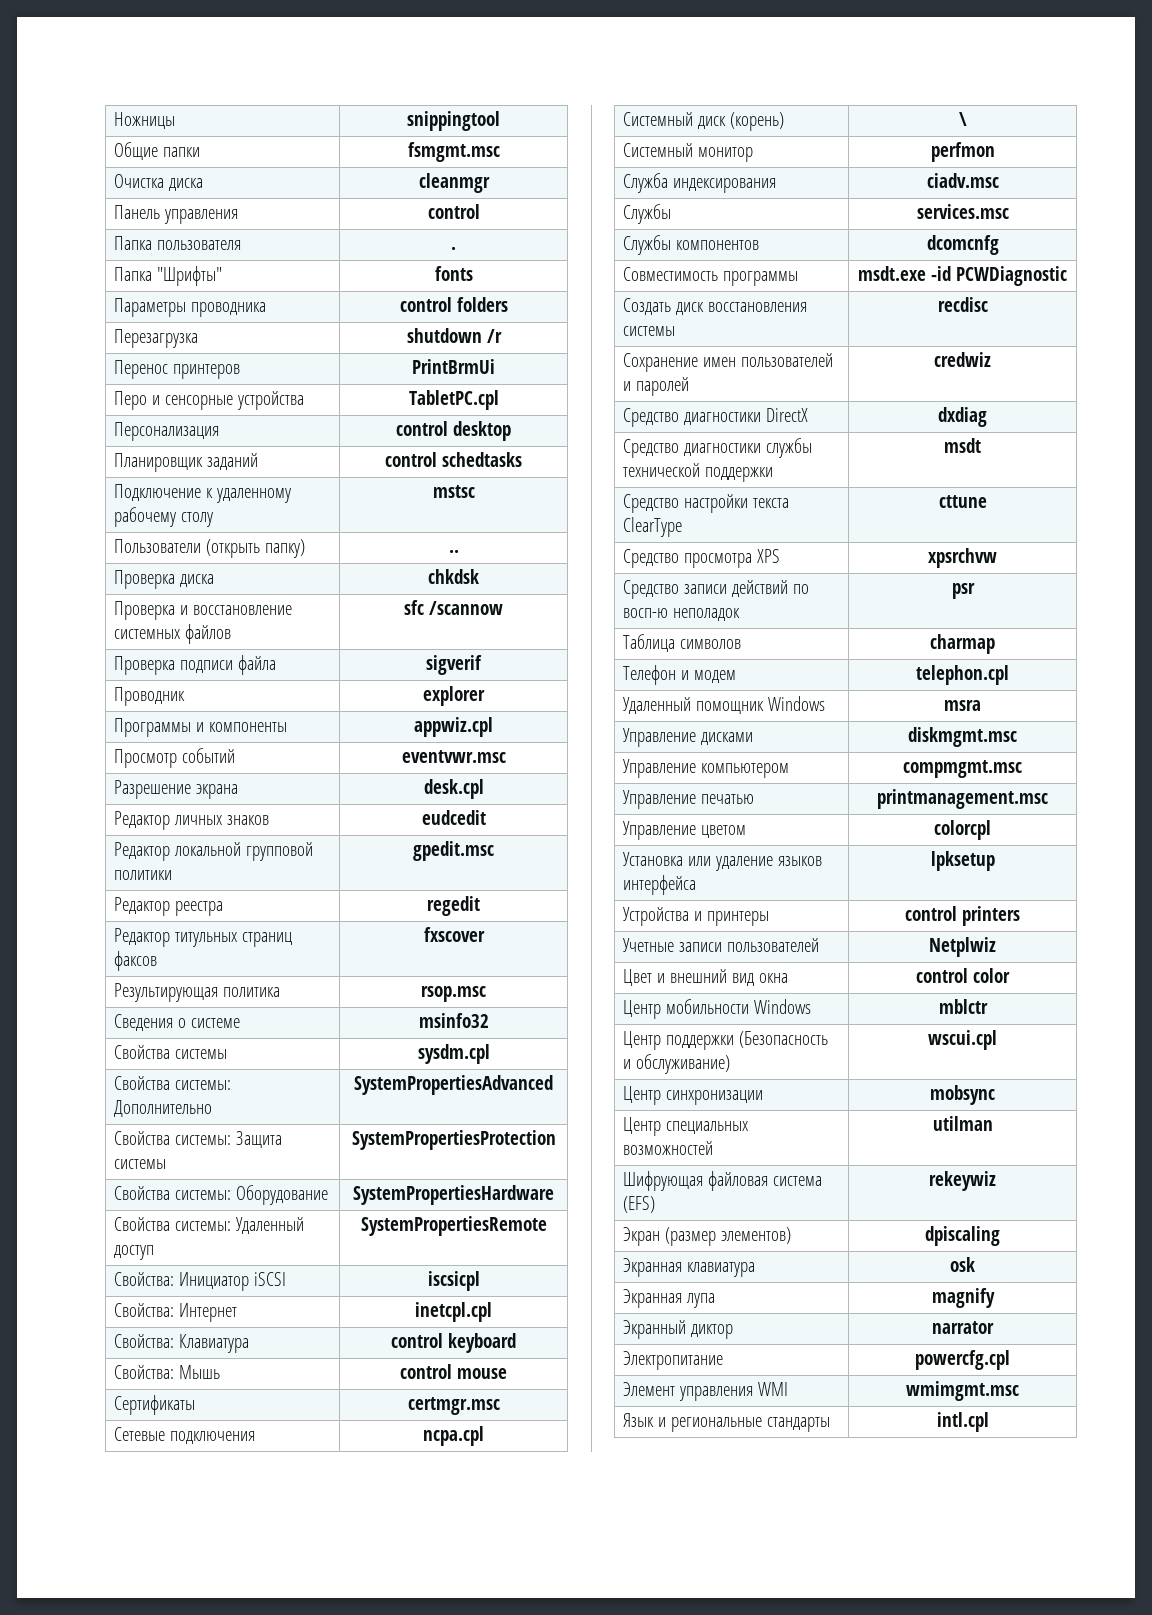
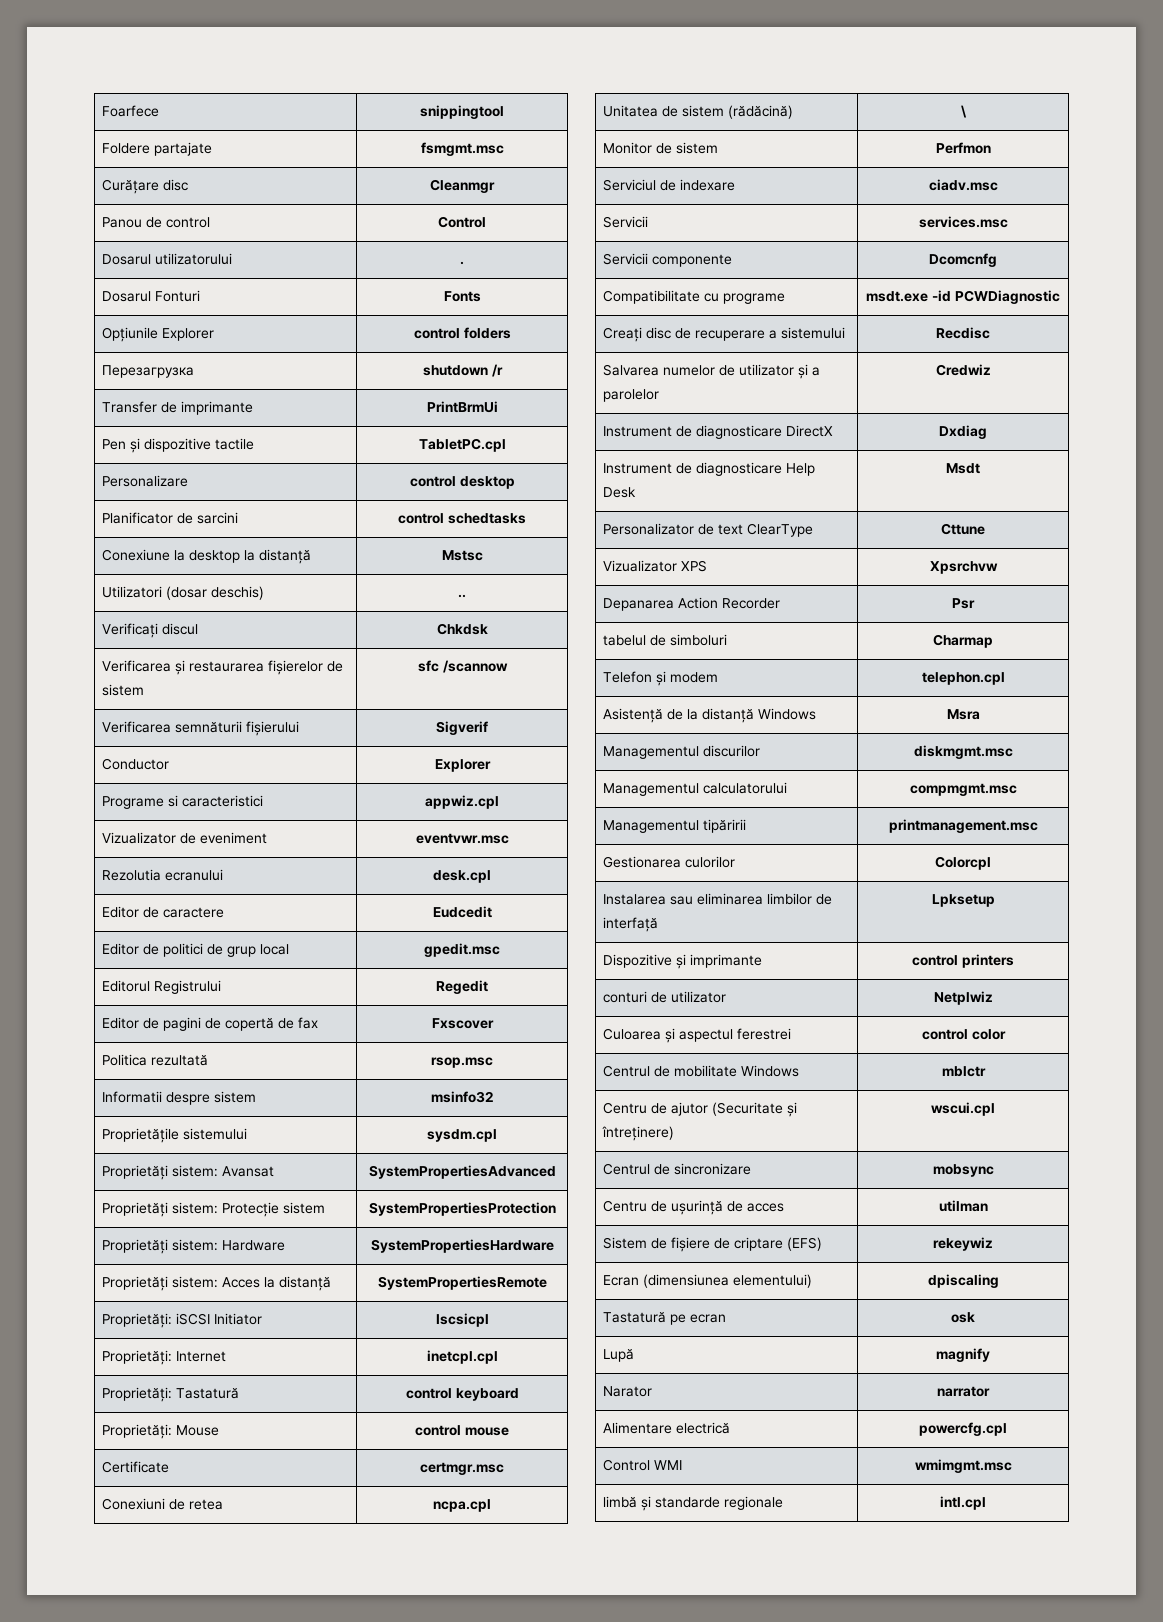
[114,112,176,129] Ножницы -> [101,105,159,117] Foarfece
[114,142,201,160] Общие папки -> [101,142,212,156] Foldere partajate
[114,174,204,191] [418,173,490,193] [114,205,239,224] [427,204,480,219] [114,236,242,250] [451,246,456,250] [114,266,223,286] [434,266,473,281] [114,298,267,317] Очистка диска | cleanmgr // Панель управления | control // Папка пользователя | . // Папка "Шрифты" | fonts // Параметры проводника -> [101,179,188,194] [430,179,495,193] [101,217,210,228] [438,216,486,228] [101,253,232,265] [460,261,464,265] [101,290,200,302] [443,291,481,302] [101,327,214,342] Curățare disc | Cleanmgr // Panou de control | Control // Dosarul utilizatorului | . // Dosarul Fonturi | Fonts // Opțiunile Explorer
[114,360,241,379] [412,359,495,374] [114,391,305,410] Перенос принтеров | PrintBrmUi // Перо и сенсорные устройства -> [101,401,253,415] [426,401,498,413] [101,438,254,453] Transfer de imprimante | PrintBrmUi // Pen și dispozitive tactile
[114,422,220,441] Персонализация -> [101,475,188,487] Personalizare
[114,453,259,472] Планировщик заданий -> [101,512,238,524] Planificator de sarcini
[114,484,292,503] [114,507,214,527] [432,485,475,498] [114,539,306,558] [448,549,459,553] [114,570,215,589] [428,569,479,584] [114,601,293,620] [114,624,232,644] [404,600,503,615] [114,655,277,675] [426,655,482,675] [114,687,186,706] [423,686,485,706] [114,718,288,737] [414,717,493,737] [114,748,236,768] Подключение к удаленному рабочему столу | mstsc // Пользователи (открыть папку) | .. // Проверка диска | chkdsk // Проверка и восстановление системных файлов | sfc /scannow // Проверка подписи файла | sigverif // Проводник | explorer // Программы и компоненты | appwiz.cpl // Просмотр событий -> [101,549,311,564] [441,550,483,561] [101,586,264,600] [458,594,466,598] [101,623,198,638] [436,623,488,635] [101,660,343,675] [101,684,144,696] [417,660,508,673] [101,721,299,736] [436,721,488,735] [101,758,169,770] [434,759,491,772] [101,795,263,809] [425,795,499,809] [101,832,267,844] Conexiune la desktop la distanță | Mstsc // Utilizatori (dosar deschis) | .. // Verificați discul | Chkdsk // Verificarea și restaurarea fișierelor de sistem | sfc /scannow // Verificarea semnăturii fișierului | Sigverif // Conductor | Explorer // Programe si caracteristici | appwiz.cpl // Vizualizator de eveniment
[114,780,239,799] Разрешение экрана -> [101,869,223,881] Rezolutia ecranului
[114,811,270,830] [421,810,486,825] [114,842,314,861] [114,870,173,880] [413,841,494,861] [114,897,224,916] [427,896,480,916] [114,928,293,947] [114,951,158,971] [423,927,485,942] [114,983,281,1002] [421,986,486,1002] [114,1014,241,1031] Редактор личных знаков | eudcedit // Редактор локальной групповой политики | gpedit.msc // Редактор реестра | regedit // Редактор титульных страниц факсов | fxscover // Результирующая политика | rsop.msc // Сведения о системе -> [101,906,224,918] [432,906,492,918] [101,943,289,957] [424,943,500,957] [101,980,221,994] [436,980,488,994] [101,1017,318,1031] [431,1018,494,1029] [101,1054,208,1066] [431,1057,493,1068] [101,1091,256,1105] Editor de caractere | Eudcedit // Editor de politici de grup local | gpedit.msc // Editorul Registrului | Regedit // Editor de pagini de copertă de fax | Fxscover // Politica rezultată | rsop.msc // Informatii despre sistem
[114,1045,228,1059] Свойства системы -> [101,1128,247,1143] Proprietățile sistemului
[114,1076,232,1090] [114,1100,213,1117] [354,1075,553,1095] [114,1131,283,1148] [114,1159,167,1169] [351,1130,556,1150] [114,1185,329,1205] [353,1185,554,1205] [114,1217,305,1234] [114,1245,155,1260] Свойства системы: Дополнительно | SystemPropertiesAdvanced // Свойства системы: Защита системы | SystemPropertiesProtection // Свойства системы: Оборудование | SystemPropertiesHardware // Свойства системы: Удаленный доступ -> [101,1165,274,1180] [368,1165,556,1179] [101,1202,325,1217] [368,1202,556,1216] [101,1239,285,1254] [370,1239,554,1253] [101,1276,331,1291] Proprietăți sistem: Avansat | SystemPropertiesAdvanced // Proprietăți sistem: Protecție sistem | SystemPropertiesProtection // Proprietăți sistem: Hardware | SystemPropertiesHardware // Proprietăți sistem: Acces la distanță
[114,1272,250,1291] Свойства: Инициатор -> [101,1313,172,1328] Proprietăți:
[427,1271,480,1291] [114,1303,238,1322] | iscsicpl // Свойства: Интернет -> [213,1313,262,1325] [435,1313,489,1327] [101,1350,226,1365] Initiator | Iscsicpl // Proprietăți: Internet
[114,1334,250,1353] Свойства: Клавиатура -> [101,1387,239,1402] Proprietăți: Tastatură
[114,1365,221,1379] Свойства: Мышь -> [101,1424,219,1439] Proprietăți: Mouse
[114,1395,196,1415] Сертификаты -> [101,1461,169,1473] Certificate
[114,1427,256,1444] [423,1426,484,1446] [623,112,785,131] [958,112,967,126] [623,143,754,162] [930,142,995,162] [623,173,777,193] Сетевые подключения | ncpa.cpl // Системный диск (корень) | \ // Системный монитор | perfmon // Служба индексирования -> [101,1498,223,1510] [433,1499,491,1512] [602,105,793,119] [960,105,967,118] [602,142,718,154] [935,142,991,154] [602,179,735,191] Conexiuni de retea | ncpa.cpl // Unitatea de sistem (rădăcină) | \ // Monitor de sistem | Perfmon // Serviciul de indexare
[623,204,672,224] Службы -> [602,216,648,228] Servicii
[623,235,760,255] [926,235,999,255] [623,267,799,286] [858,266,1067,286] [623,298,808,315] [623,326,676,336] [937,297,988,312] [623,353,834,372] [623,377,690,396] [934,352,991,367] [623,408,809,427] [938,407,987,427] [623,438,813,458] [623,463,774,482] [944,438,981,453] [623,494,790,513] [623,517,683,537] [938,495,987,508] [623,549,781,568] [928,548,997,568] [623,580,810,599] [623,608,741,621] [951,583,975,599] [623,634,742,652] [930,634,995,654] [623,665,737,685] [916,665,1009,685] [623,696,826,714] [944,700,981,711] [623,728,754,747] Службы компонентов | dcomcnfg // Совместимость программы | msdt.exe -id PCWDiagnostic // Создать диск восстановления системы | recdisc // Сохранение имен пользователей и паролей | credwiz // Средство диагностики DirectX | dxdiag // Средство диагностики службы технической поддержки | msdt // Средство настройки текста ClearType | cttune // Средство просмотра XPS | xpsrchvw // Средство записи действий по восп-ю неполадок | psr // Таблица символов | charmap // Телефон и модем | telephon.cpl // Удаленный помощник Windows | msra // Управление дисками -> [602,253,732,267] [929,253,997,267] [602,290,785,304] [866,290,1060,304] [602,327,845,342] [936,327,990,339] [602,364,820,379] [602,389,659,402] [935,364,991,376] [602,425,833,439] [939,425,987,439] [602,462,815,476] [602,487,636,498] [946,463,980,474] [602,523,813,537] [941,523,985,535] [602,560,707,572] [929,561,998,574] [602,597,780,611] [952,598,975,609] [602,634,727,646] [933,634,993,648] [602,671,718,686] [921,672,1005,685] [602,708,816,723] [946,709,980,720] [602,745,760,759] Servicii componente | Dcomcnfg // Compatibilitate cu programe | msdt.exe -id PCWDiagnostic // Creați disc de recuperare a sistemului | Recdisc // Salvarea numelor de utilizator și a parolelor | Credwiz // Instrument de diagnosticare DirectX | Dxdiag // Instrument de diagnosticare Help Desk | Msdt // Personalizator de text ClearType | Cttune // Vizualizator XPS | Xpsrchvw // Depanarea Action Recorder | Psr // tabelul de simboluri | Charmap // Telefon și modem | telephon.cpl // Asistență de la distanță Windows | Msra // Managementul discurilor
[623,759,790,778] Управление компьютером -> [602,782,787,796] Managementul calculatorului
[623,790,755,809] Управление печатью -> [602,819,746,833] Managementul tipăririi
[623,821,747,840] [934,820,991,840] [623,852,823,871] [623,875,697,895] [930,851,995,871] [623,907,770,926] [905,906,1020,926] [623,938,820,952] [929,937,996,957] [623,969,789,986] Управление цветом | colorcpl // Установка или удаление языков интерфейса | lpksetup // Устройства и принтеры | control printers // Учетные записи пользователей | Netplwiz // Цвет и внешний вид окна -> [602,856,735,868] [935,856,991,870] [602,893,832,905] [602,917,658,932] [931,894,995,907] [602,954,762,969] [912,954,1014,968] [602,991,726,1003] [933,991,993,1005] [602,1028,791,1043] Gestionarea culorilor | Colorcpl // Instalarea sau eliminarea limbilor de interfață | Lpksetup // Dispozitive și imprimante | control printers // conturi de utilizator | Netplwiz // Culoarea și aspectul ferestrei
[623,999,750,1019] Центр мобильности -> [602,1065,737,1077] Centrul de mobilitate
[623,1031,829,1050] [623,1054,731,1074] [928,1030,997,1050] [623,1086,764,1105] [930,1085,995,1105] [623,1117,749,1136] [623,1141,714,1155] [932,1116,993,1131] [623,1171,823,1191] [623,1196,656,1213] [929,1171,996,1191] [623,1227,792,1246] [925,1226,1000,1246] [623,1258,756,1277] Центр поддержки (Безопасность и обслуживание) | wscui.cpl // Центр синхронизации | mobsync // Центр специальных возможностей | utilman // Шифрующая файловая система (EFS) | rekeywiz // Экран (размер элементов) | dpiscaling // Экранная клавиатура -> [602,1102,797,1117] [601,1126,674,1141] [931,1102,995,1116] [602,1163,751,1175] [932,1164,994,1177] [602,1200,784,1215] [938,1200,988,1212] [602,1237,822,1252] [933,1237,993,1251] [602,1274,812,1288] [927,1274,999,1288] [602,1312,726,1325] Centru de ajutor (Securitate și întreținere) | wscui.cpl // Centrul de sincronizare | mobsync // Centru de ușurință de acces | utilman // Sistem de fișiere de criptare (EFS) | rekeywiz // Ecran (dimensiunea elementului) | dpiscaling // Tastatură pe ecran
[623,1289,716,1308] Экранная лупа -> [602,1349,634,1362] Lupă
[623,1320,734,1339] Экранный диктор -> [602,1386,652,1397] Narator
[623,1351,724,1370] Электропитание -> [602,1422,730,1434] Alimentare electrică
[623,1382,754,1401] Элемент управления -> [602,1459,650,1471] Control
[623,1413,831,1432] Язык и региональные стандарты -> [602,1496,783,1511] limbă și standarde regionale

